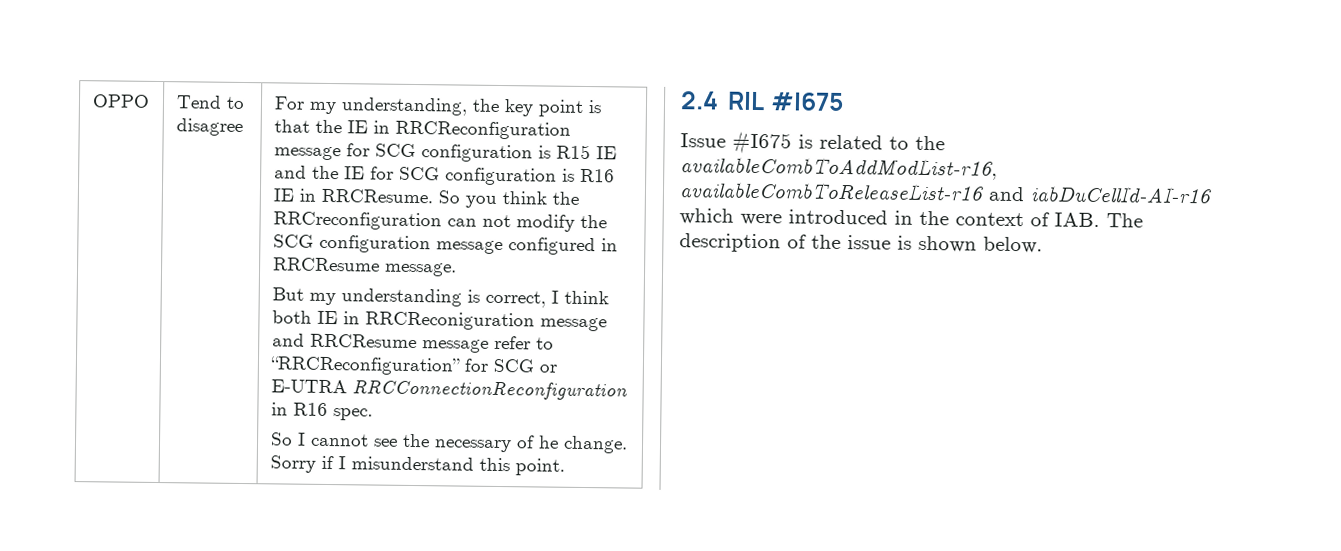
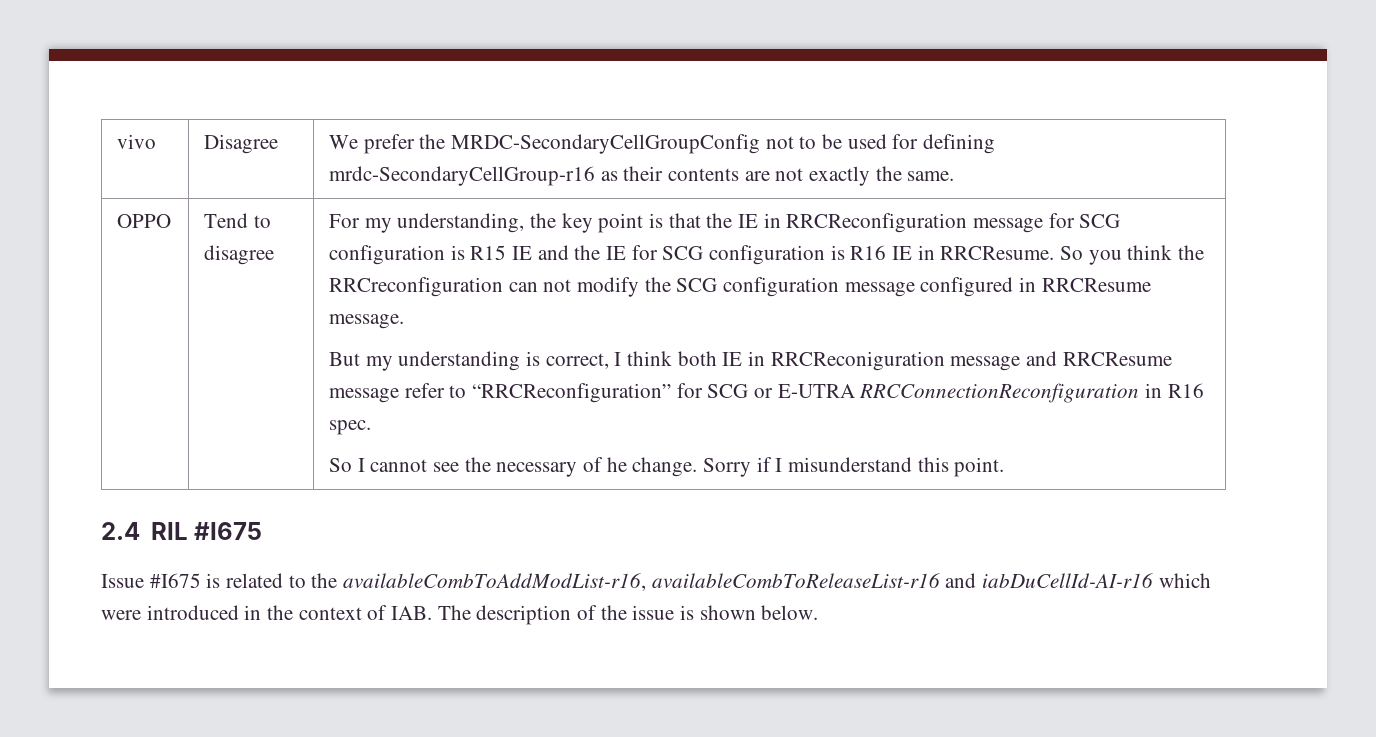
(91, 101) none -> [117,134,157,149] [204,134,279,154] [329,134,996,154] [329,166,955,186] vivo | Disagree | We prefer the MRDC-SecondaryCellGroupConfig not to be used for defining mrdc-SecondaryCellGroup-r16 as their contents are not exactly the same. //

